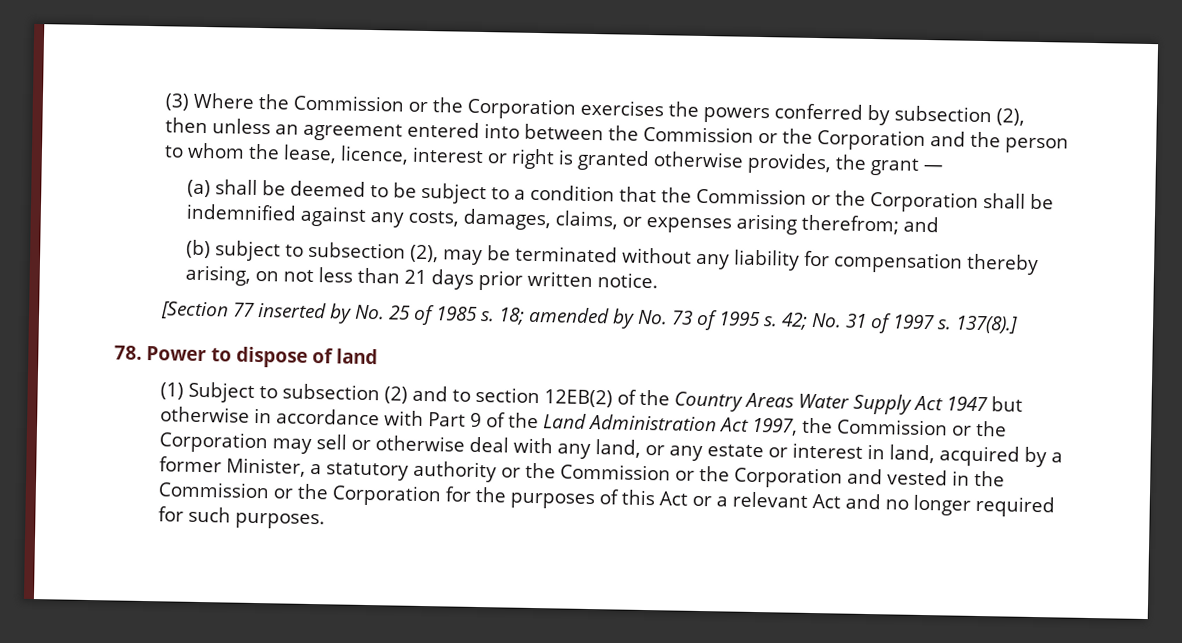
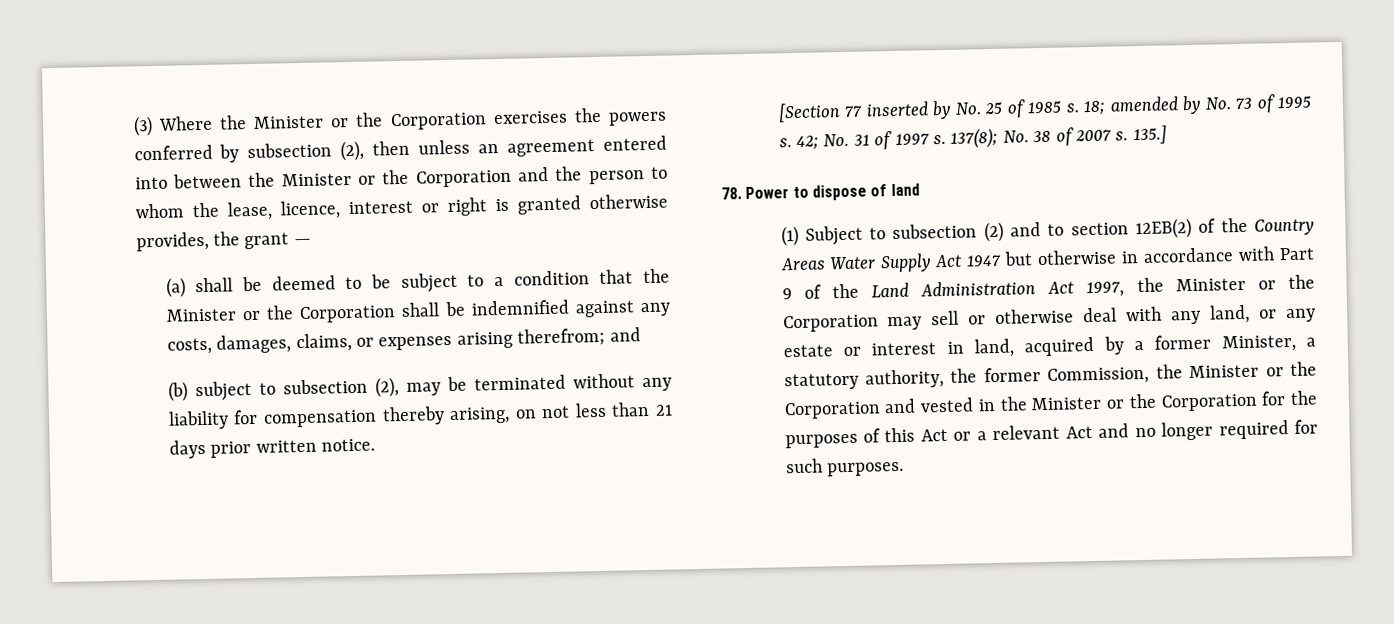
[292,94,405,112] Commission -> [253,115,325,129] Minister
[642,125,754,143] Commission -> [281,172,352,187] Minister
[695,187,807,205] Commission -> [165,308,237,322] Minister
[954,315,1018,334] 137(8).] -> [950,125,1167,149] 137(8); No. 38 of 2007 s. 135.]
[836,418,948,436] Commission -> [1175,277,1246,292] Minister
[412,460,671,483] authority or the Commission -> [864,364,1260,389] authority, the former Commission, the Minister
[157,481,270,499] Commission -> [1031,396,1103,411] Minister

